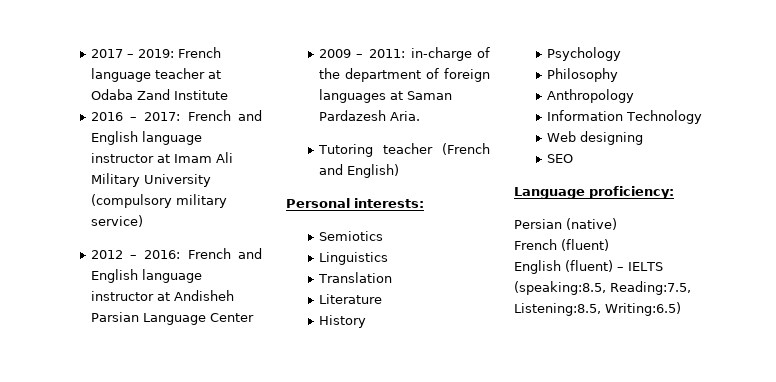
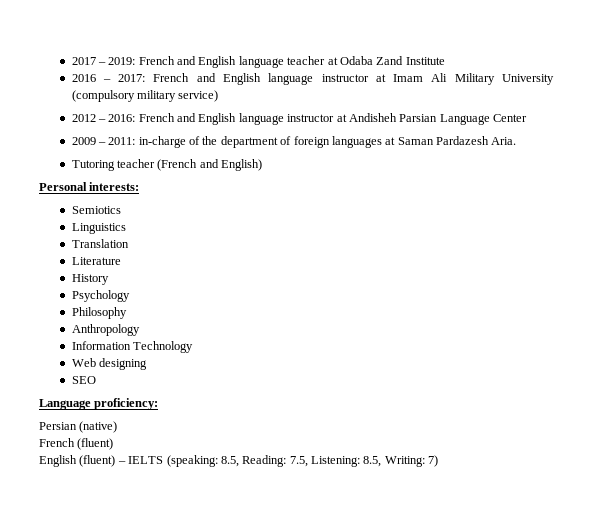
(221, 52) none -> [177,56,237,68] and English
[514,281,691,295] [514,302,681,316] (speaking:8.5, Reading:7.5, Listening:8.5, Writing:6.5) -> [166,455,439,467] (speaking: 8.5, Reading: 7.5, Listening: 8.5, Writing: 7)

